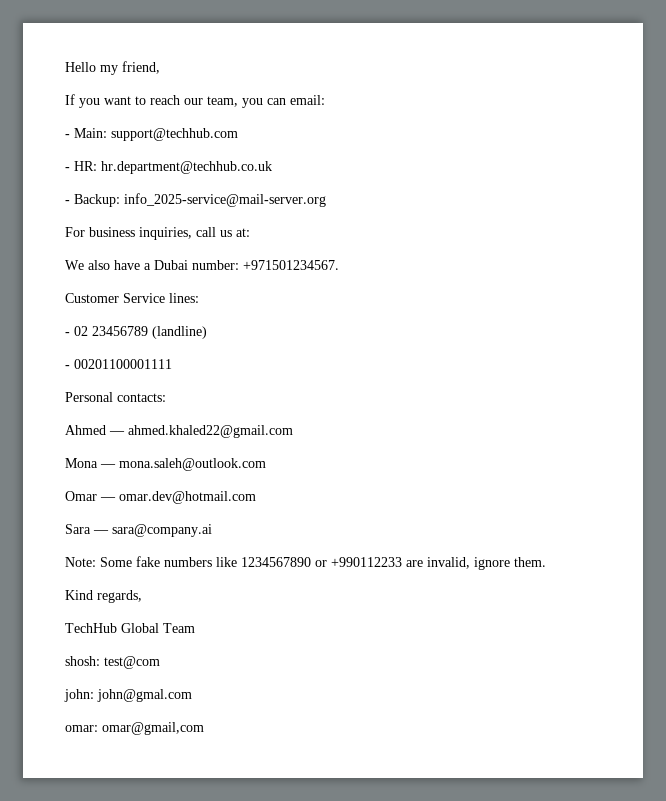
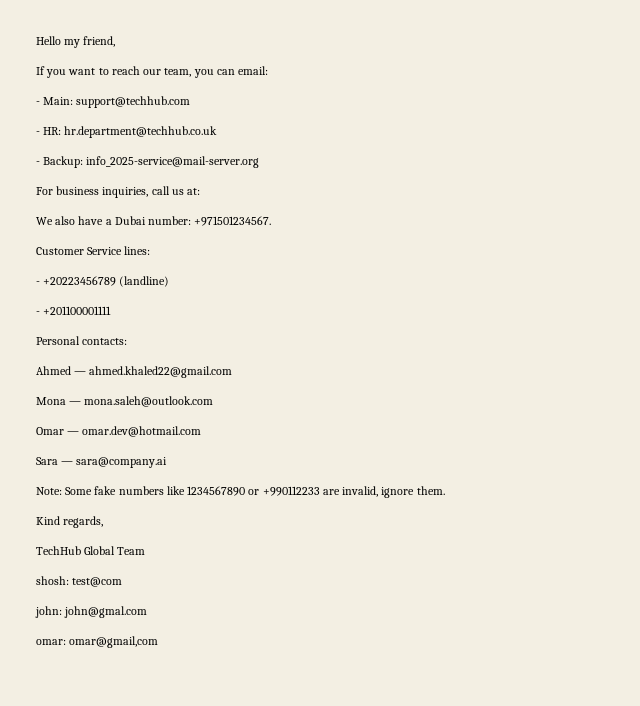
[74,326,148,336] 02 23456789 -> [43,276,117,286] +20223456789
[74,359,172,369] 00201100001111 -> [43,306,112,315] +201100001111

